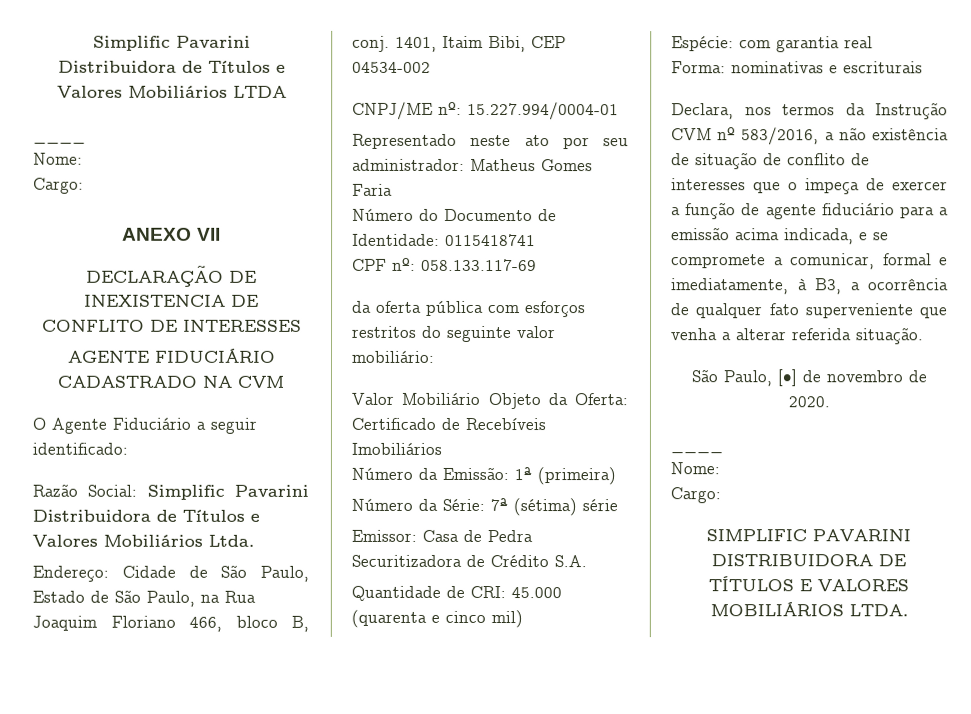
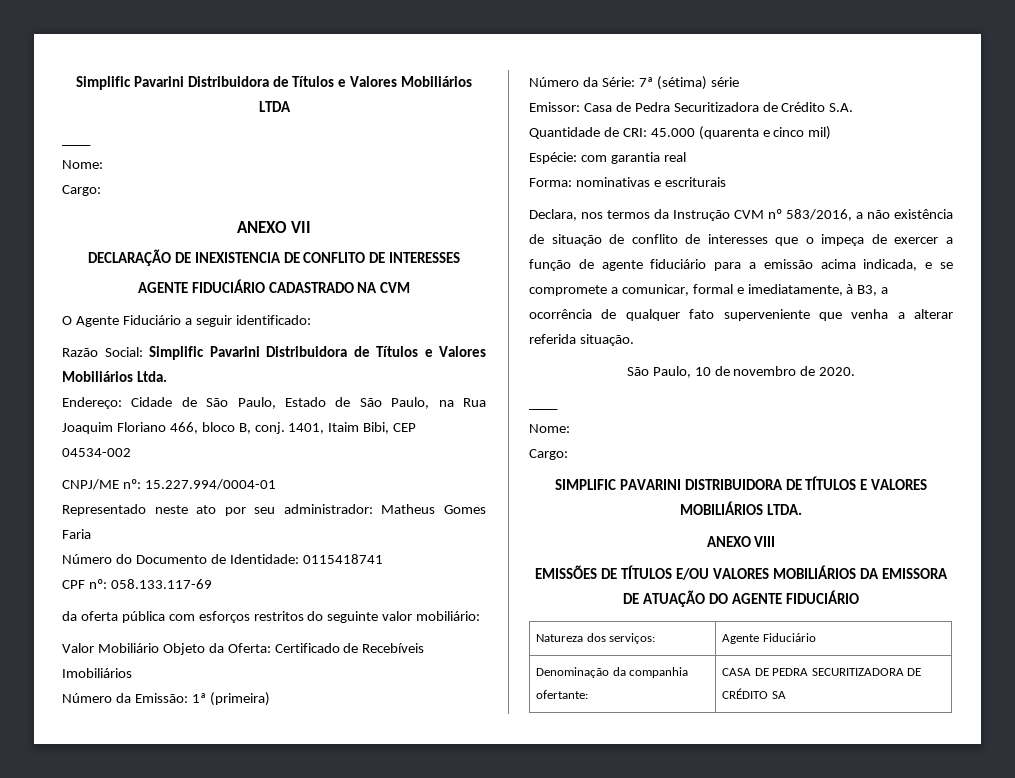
[776,369,797,387] [•] -> [694,367,711,376] 10
(908, 610) none -> [706,536,776,547] [535,565,948,580] [623,590,859,607] [536,633,656,644] [722,633,816,644] [536,667,689,678] [536,690,589,699] [722,668,922,676] [722,688,786,699] // ANEXO VIII // EMISSÕES DE TÍTULOS E/OU VALORES MOBILIÁRIOS DA EMISSORA DE ATUAÇÃO DO AGENTE FIDUCIÁRIO // Natureza dos serviços: | Agente Fiduciário // Denominação da companhia ofertante: | CASA DE PEDRA SECURITIZADORA DE CRÉDITO SA

